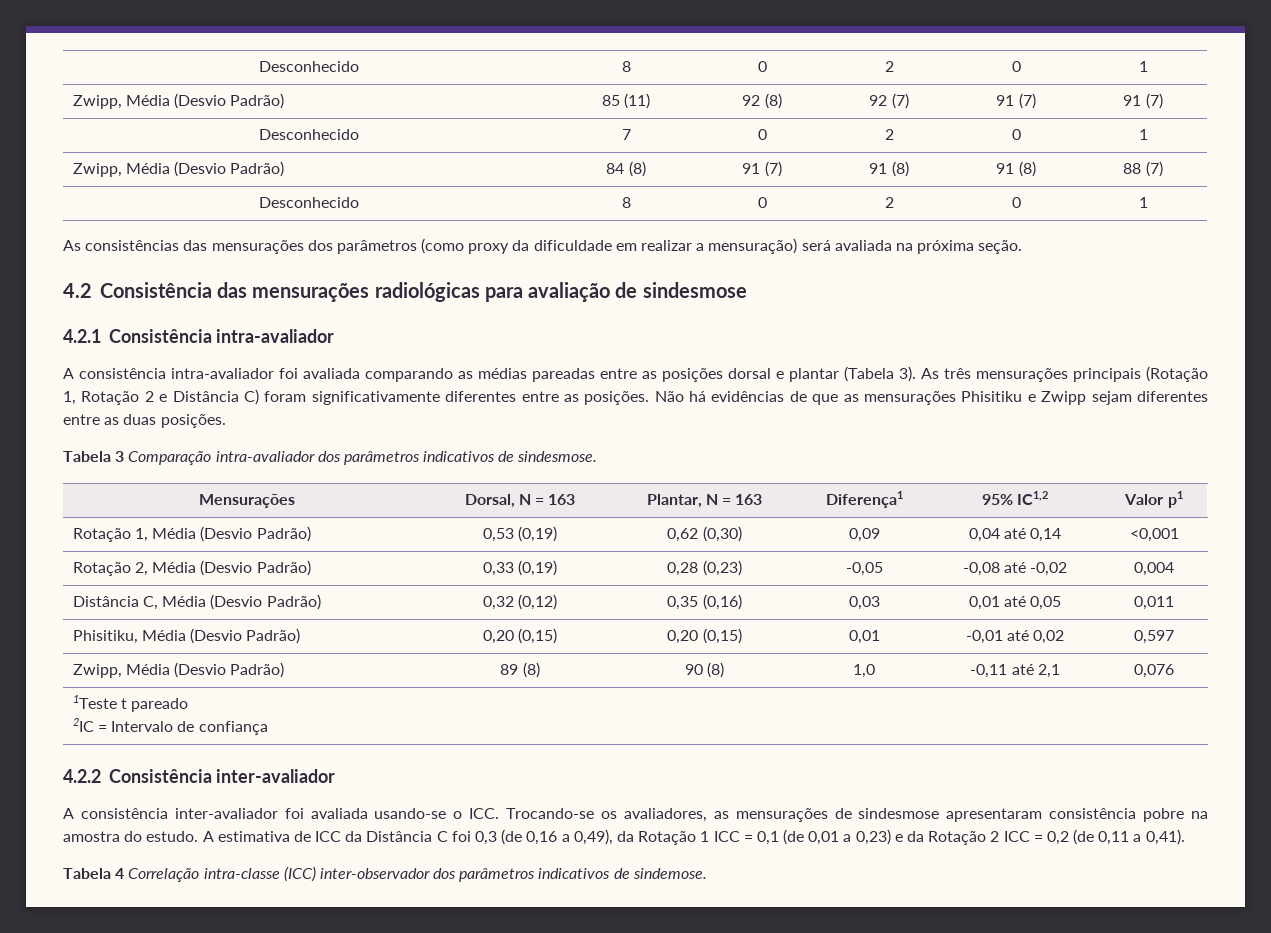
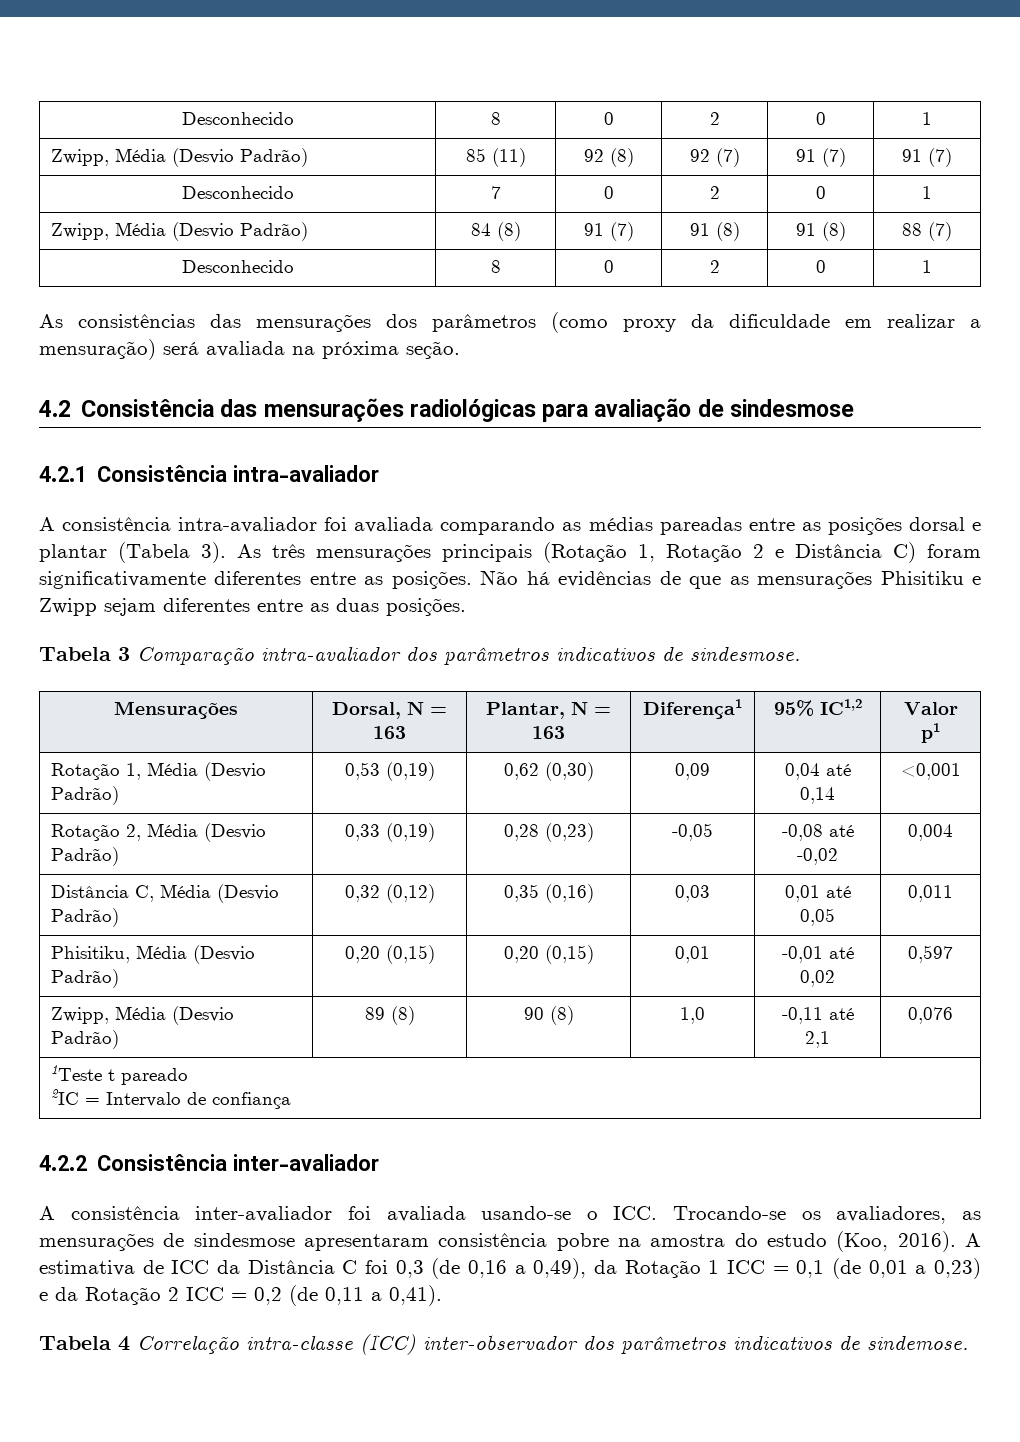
[146,831,199,842] estudo. -> [767,1231,956,1252] estudo (Koo, 2016).

